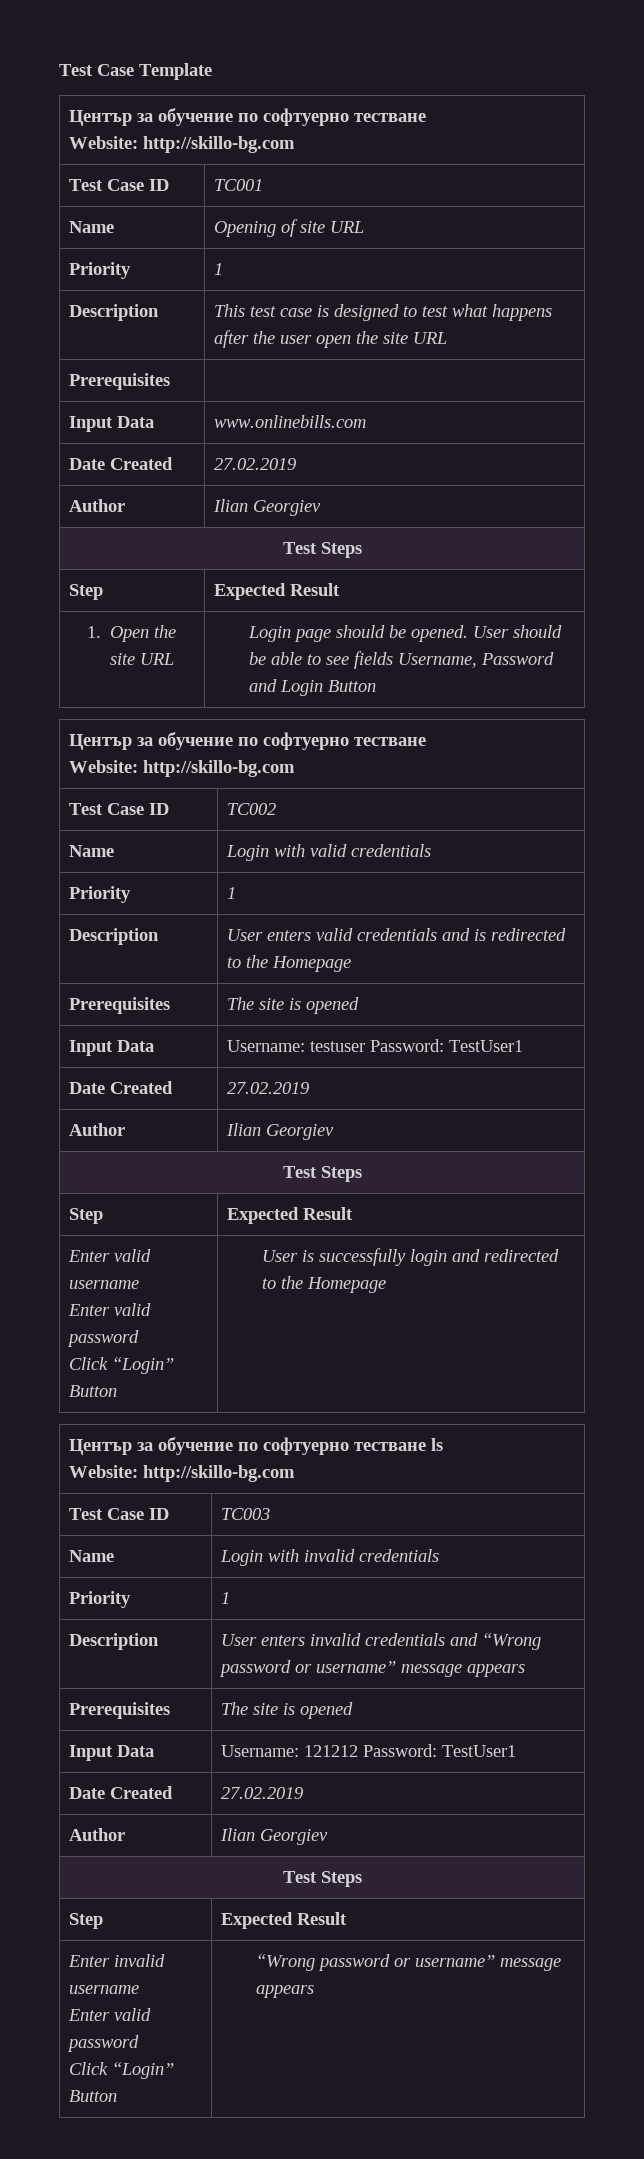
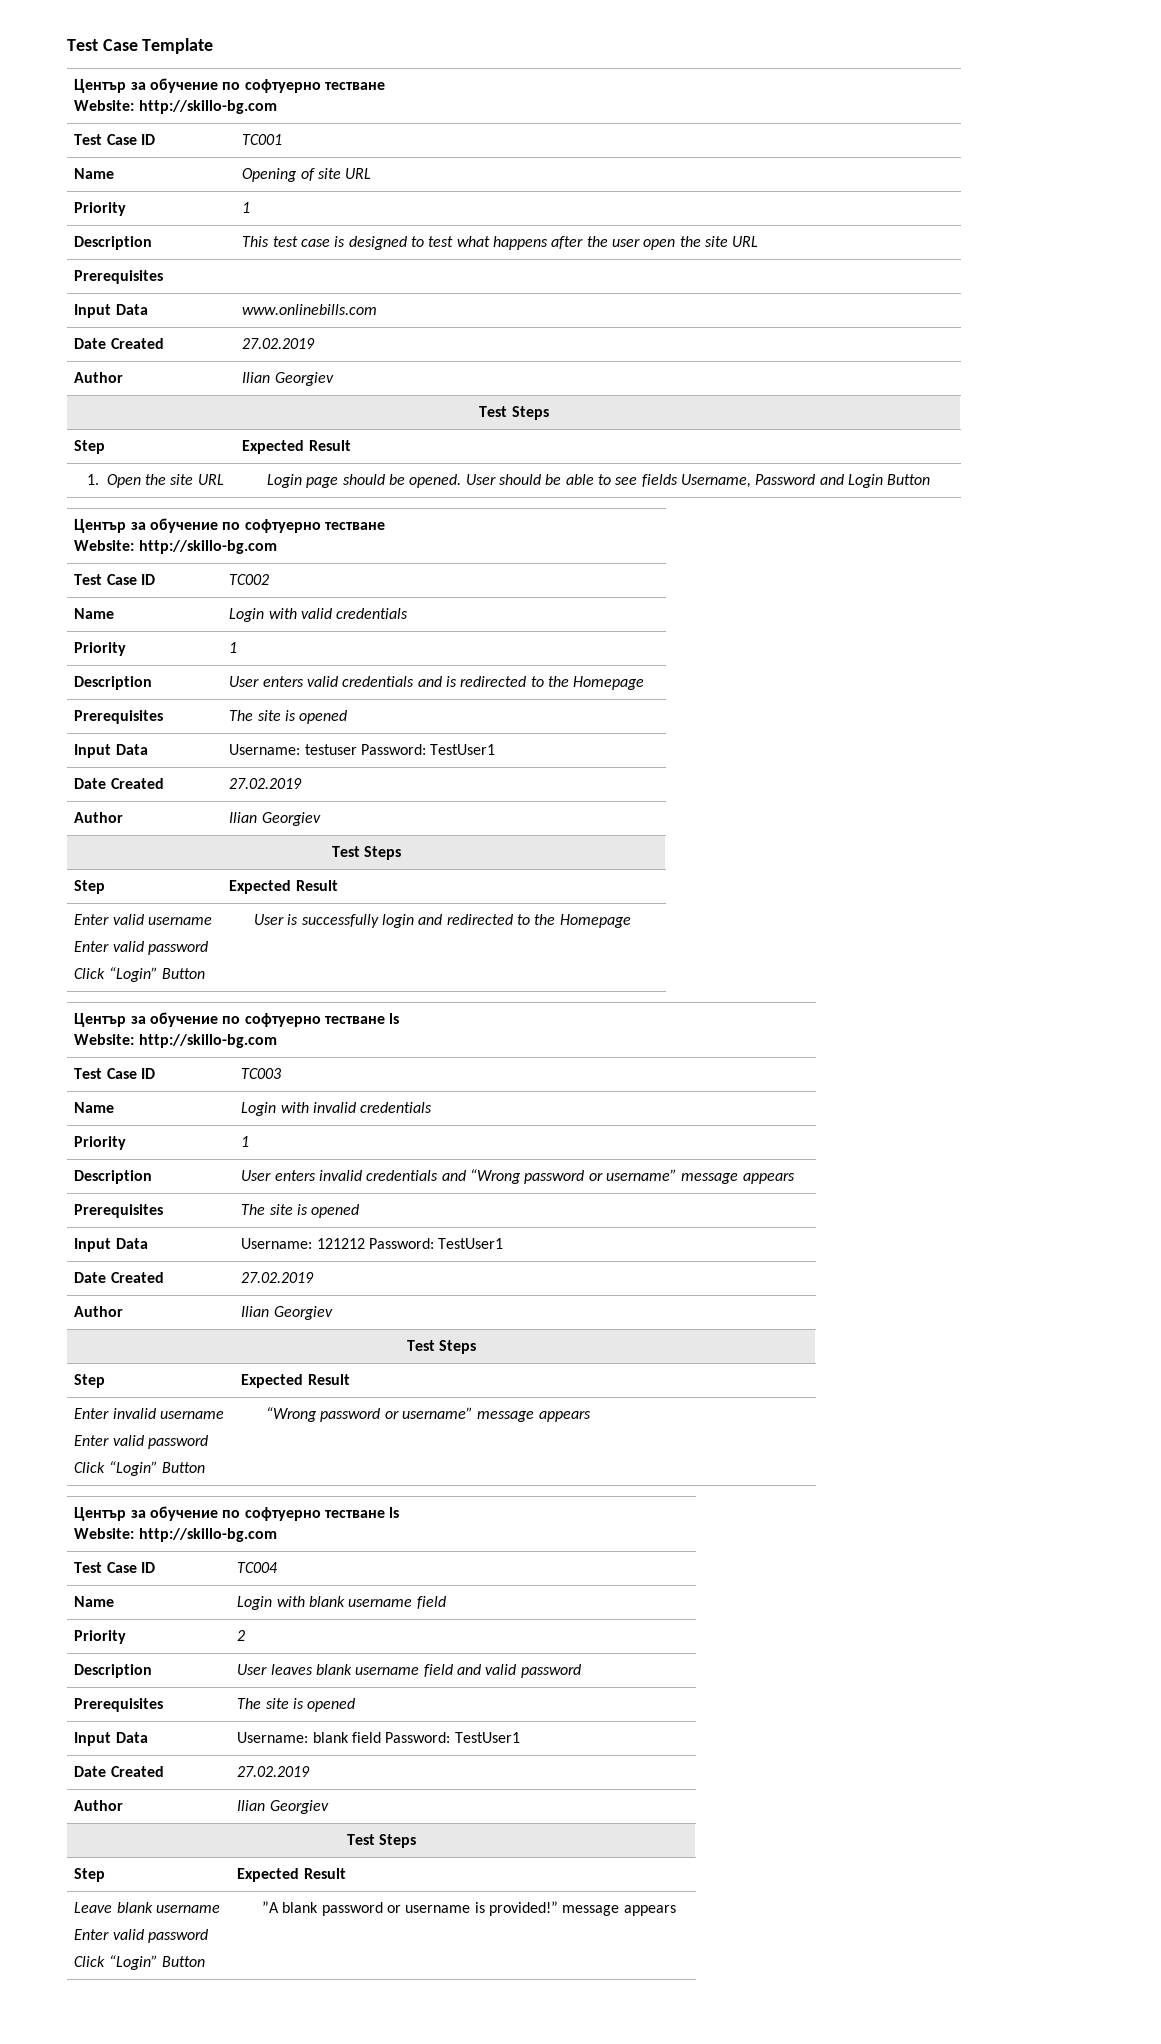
(315, 1991) none -> [74,1506,400,1521] [74,1528,277,1542] [74,1562,156,1573] [237,1562,279,1573] [74,1596,115,1607] [237,1596,446,1610] [74,1630,127,1644] [237,1630,246,1641] [74,1664,153,1678] [237,1664,581,1678] [74,1698,164,1712] [237,1698,356,1712] [74,1732,148,1746] [237,1732,520,1743] [74,1766,164,1777] [237,1766,311,1777] [74,1800,124,1811] [237,1800,329,1814] [346,1834,417,1848] [74,1868,106,1882] [237,1868,346,1882] [74,1902,221,1913] [74,1929,209,1943] [74,1955,206,1970] [262,1901,676,1916] // Център за обучение по софтуерно тестване ls // Website: http://skillo-bg.com // Test Case ID | TC004 // Name | Login with blank username field // Priority | 2 // Description | User leaves blank username field and valid password // Prerequisites | The site is opened // Input Data | Username: blank field Password: TestUser1 // Date Created | 27.02.2019 // Author | Ilian Georgiev // Test Steps // Step | Expected Result // Leave blank username // Enter valid password // Click “Login” Button | ”A blank password or username is provided!” message appears

